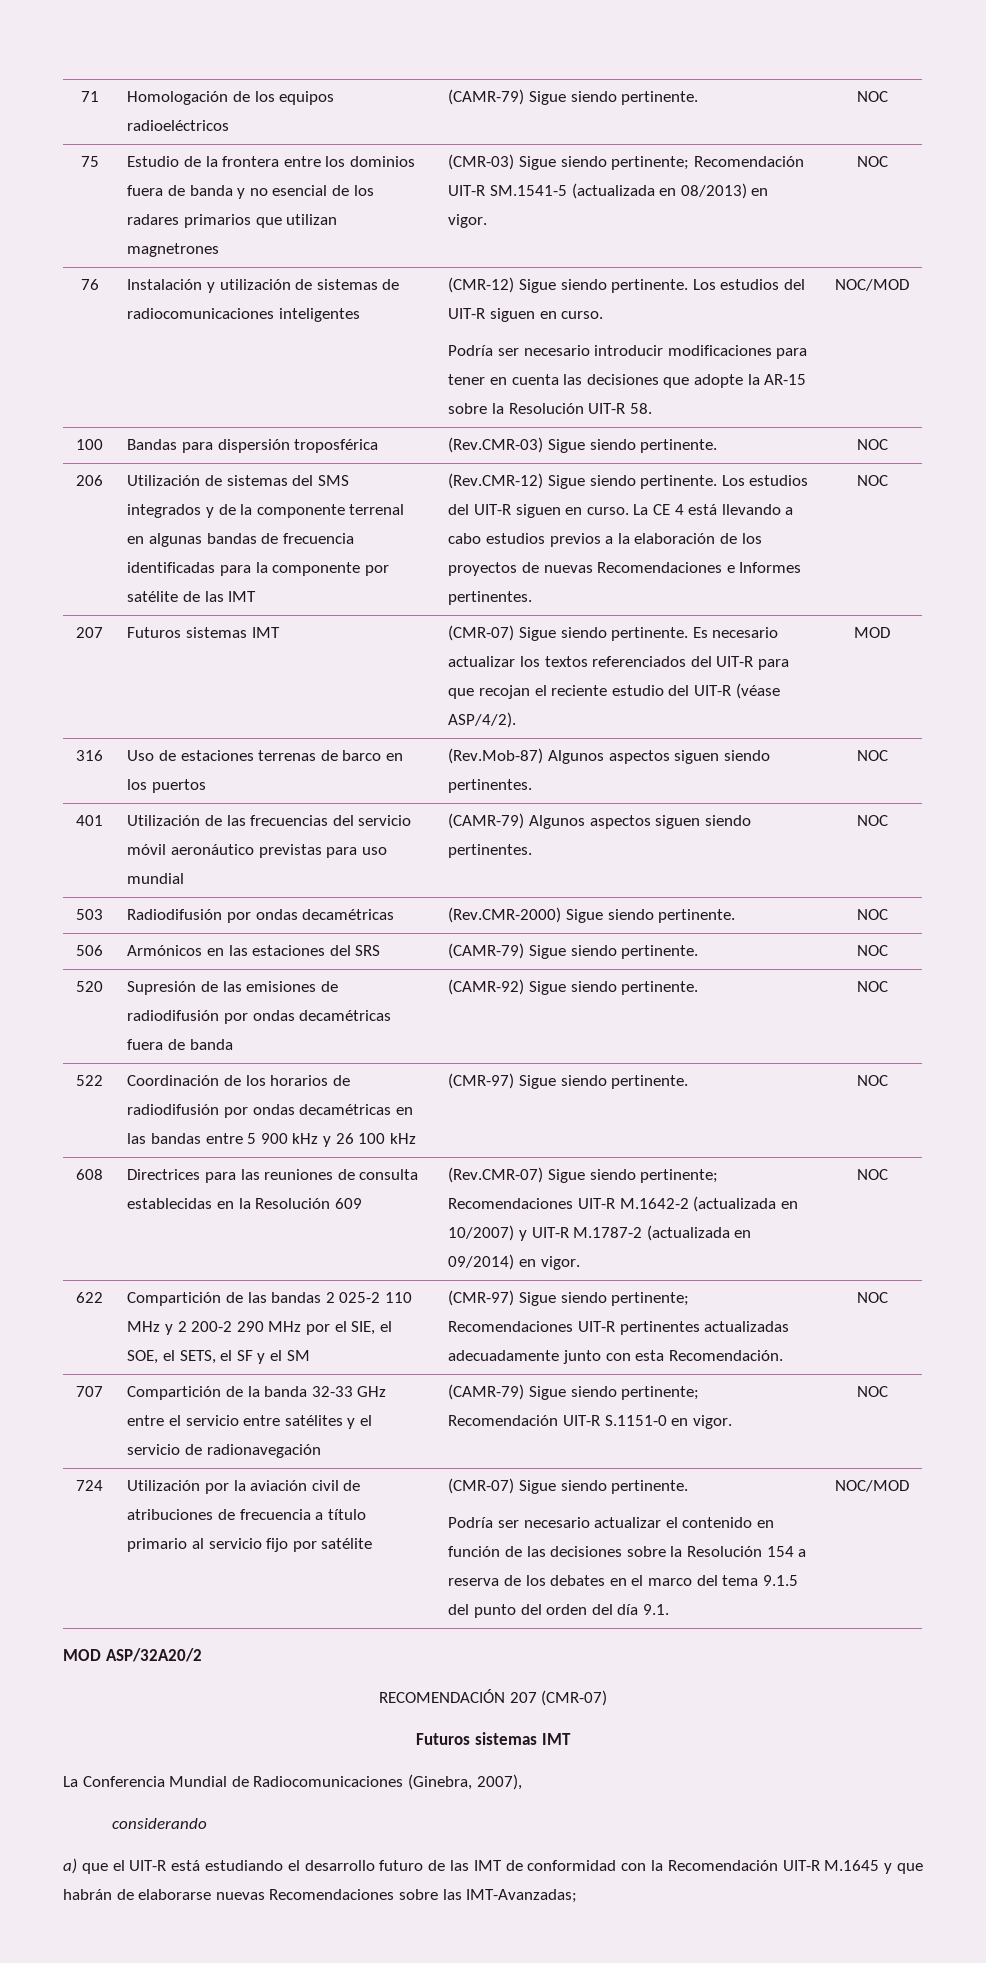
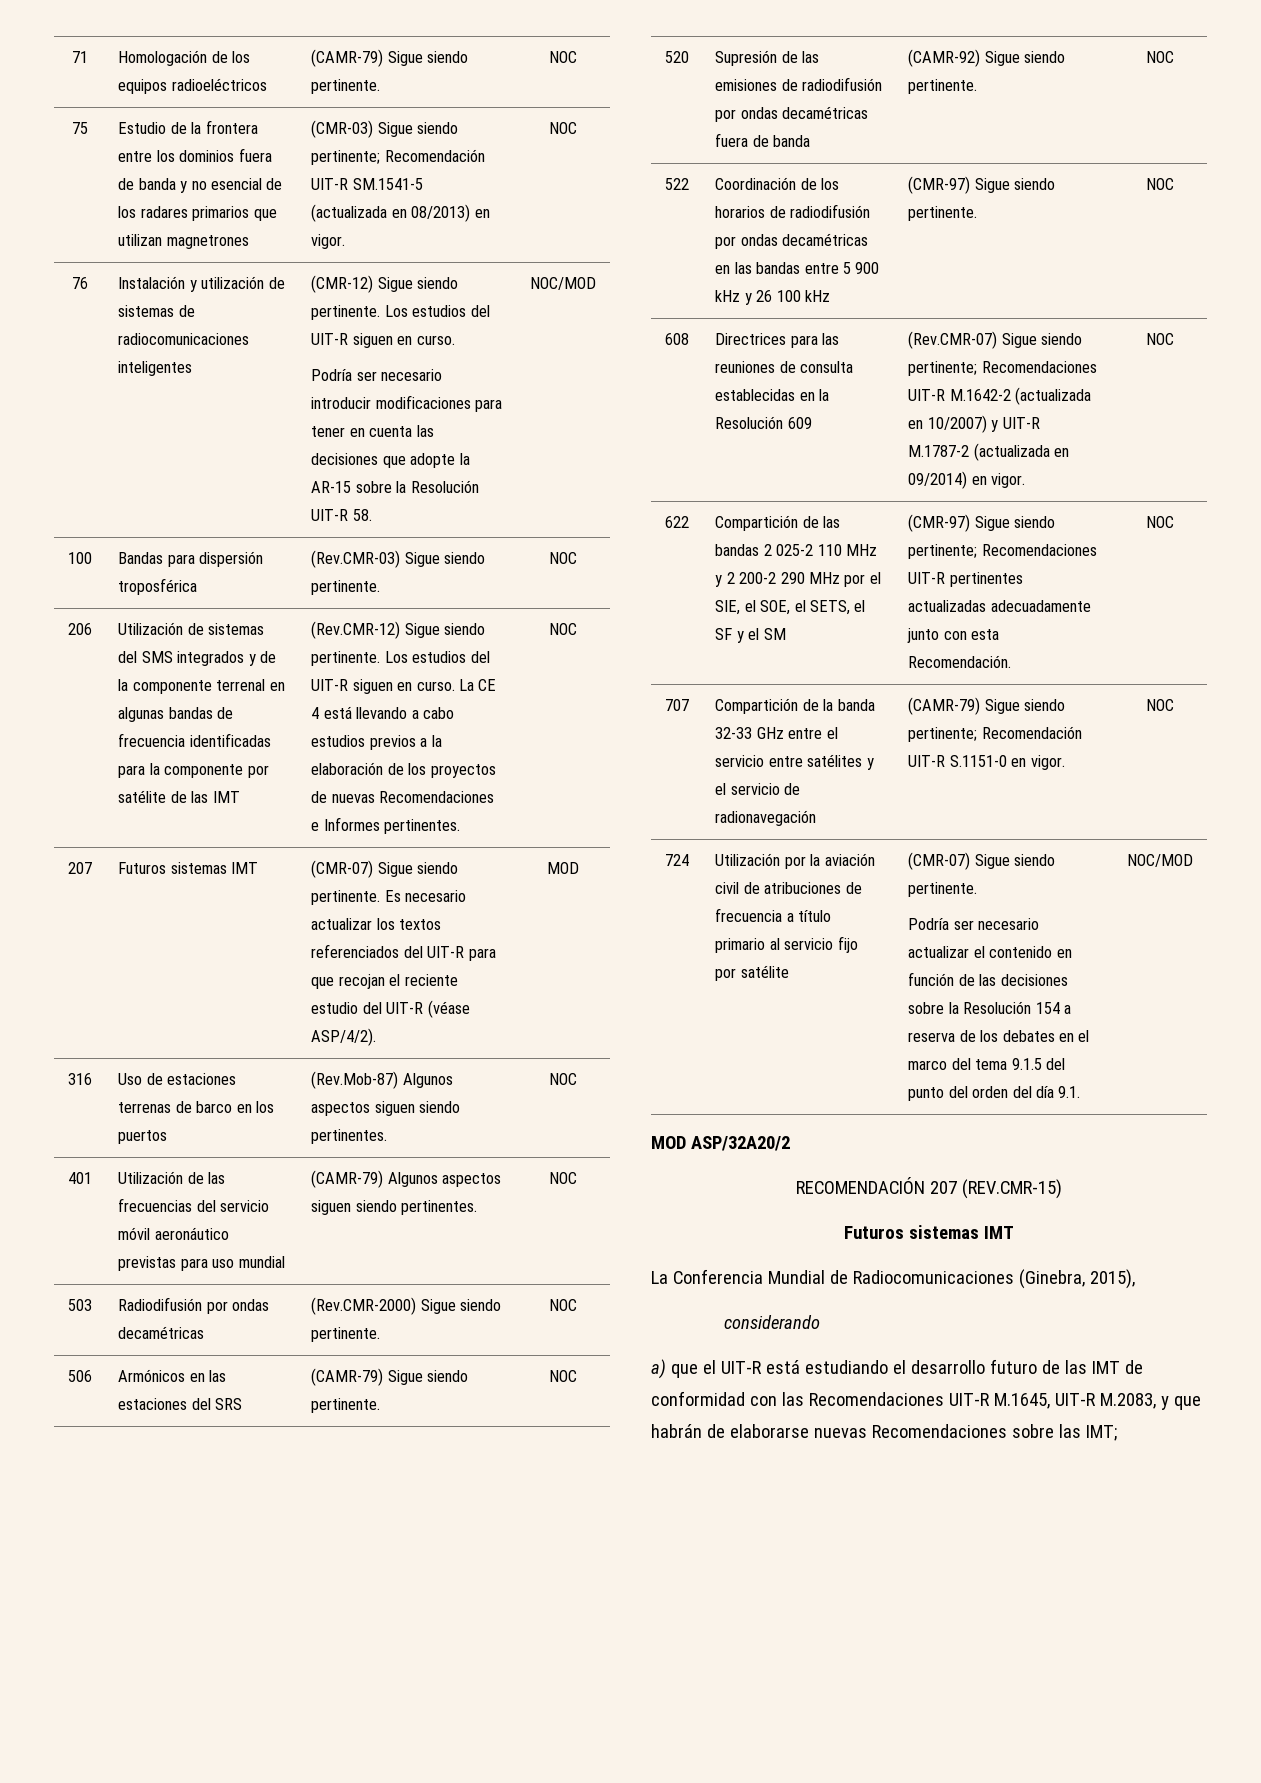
[541,1690,608,1706] (CMR-07) -> [961,1179,1062,1199] (REV.CMR-15)
[476,1774,522,1790] 2007), -> [1089,1269,1135,1289] 2015),
[650,1860,880,1871] la Recomendación UIT-R M.1645 -> [781,1392,1156,1409] las Recomendaciones UIT-R M.1645, UIT-R M.2083,
[466,1889,578,1903] IMT-Avanzadas; -> [1085,1425,1117,1441] IMT;

